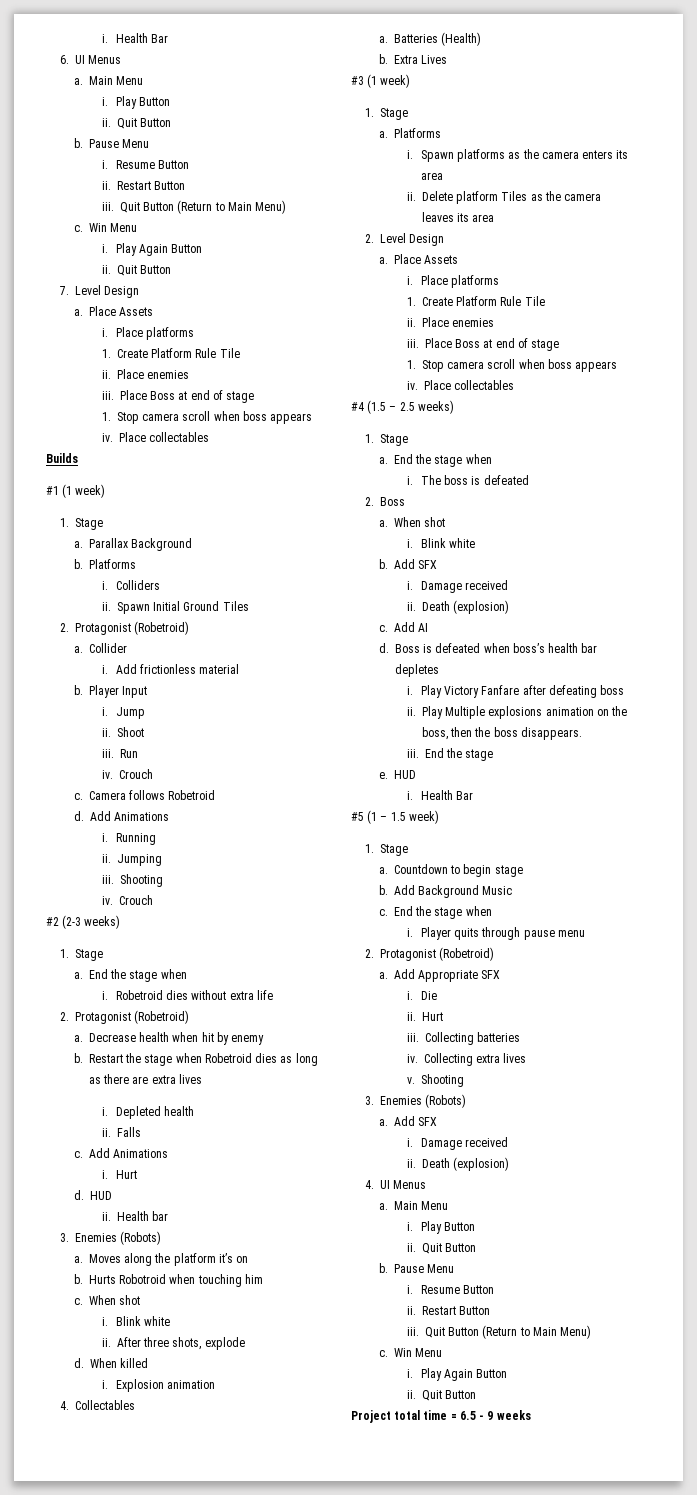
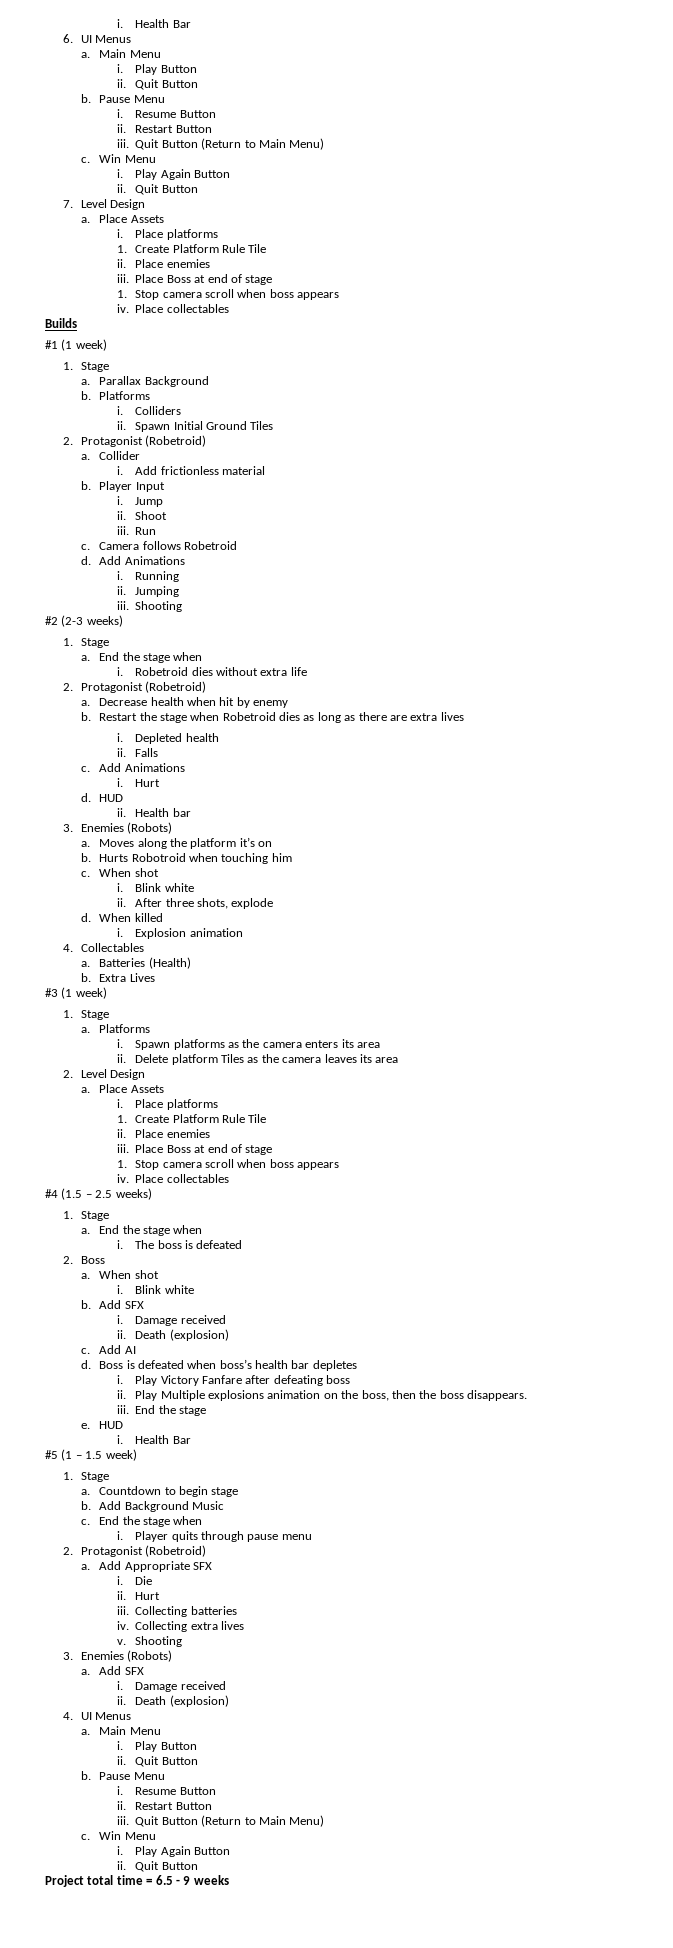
[101,769,153,779] // iv. Crouch -> (157, 531) none
[101,895,153,905] // iv. Crouch -> (183, 606) none

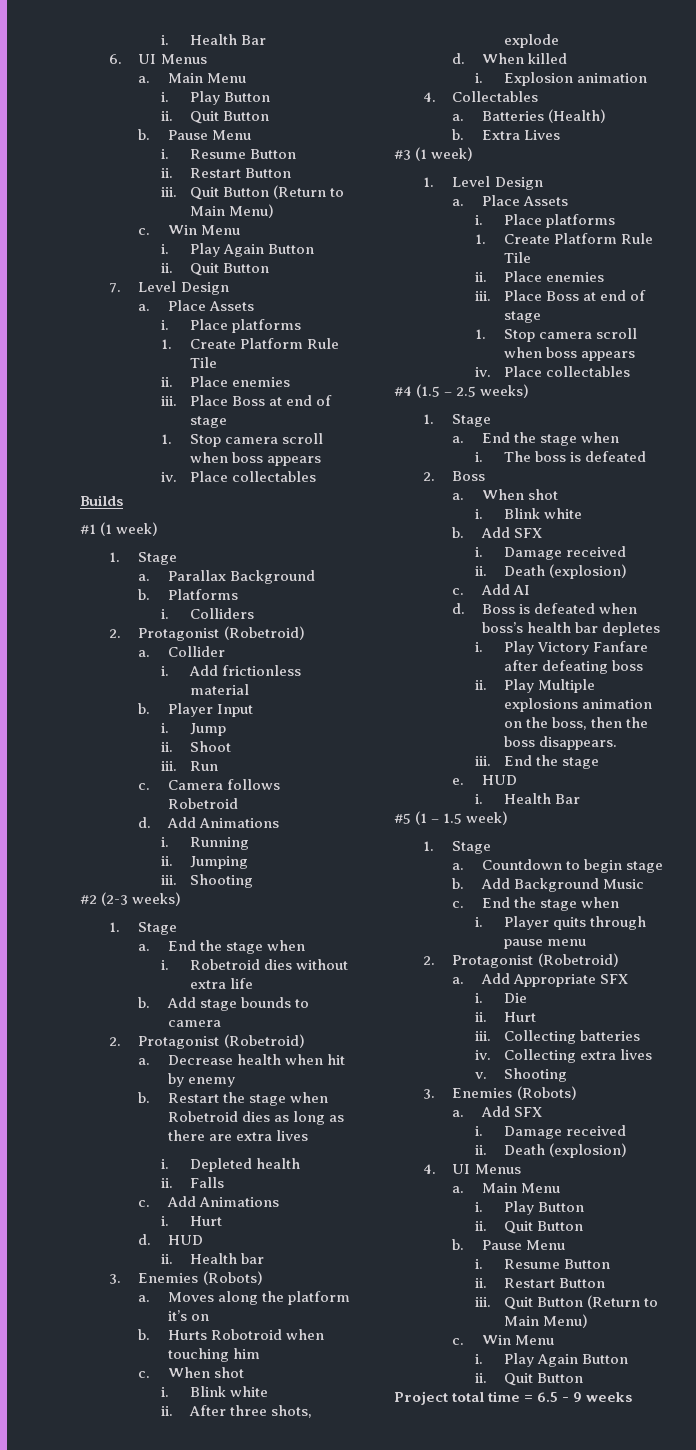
[117,421,274,432] // ii. Spawn Initial Ground Tiles -> (255, 613) none
(307, 671) none -> [138,997,309,1011] [167,1020,221,1027] // b. Add stage bounds to camera
[81,1010,110,1020] [81,1024,151,1033] [117,1039,380,1050] [117,1054,399,1065] [63,1070,74,1078] Stage // a. Platforms // i. Spawn platforms as the camera enters its area // ii. Delete platform Tiles as the camera leaves its area // 2. -> (435, 182) none

